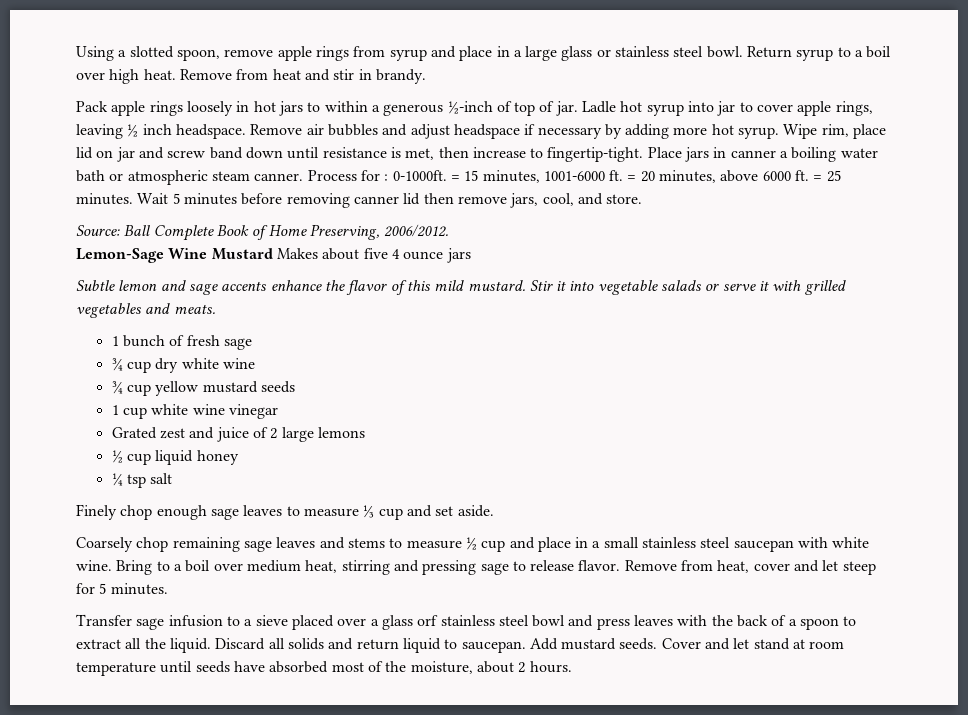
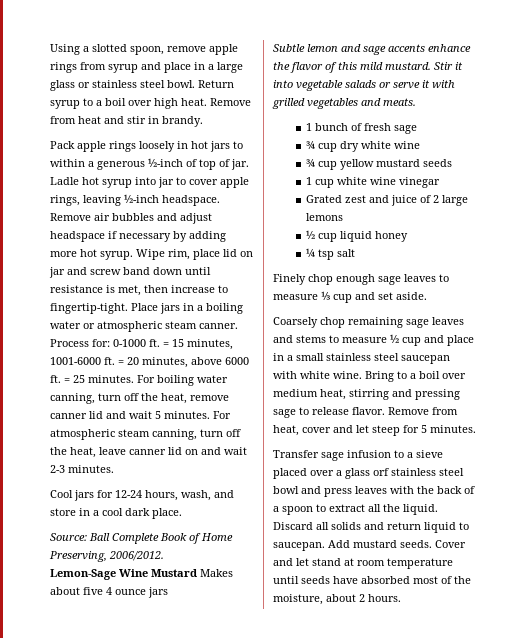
[127,124,172,137] ½ inch -> [124,194,159,203] ½-inch
[730,150,776,158] canner -> (194, 307) none
[76,170,105,182] bath -> (81, 325) none
[360,170,447,181] for : 0-1000ft. -> [92,339,160,347] for: 0-1000 ft.
[137,193,643,208] Wait 5 minutes before removing canner lid then remove jars, cool, and store. -> [137,375,228,386] [50,393,229,404] [50,411,231,419] [50,429,241,440] [50,447,247,458] [50,465,114,473] [50,490,234,501] [50,508,182,519] For boiling water canning, turn off the heat, remove canner lid and wait 5 minutes. For atmospheric steam canning, turn off the heat, leave canner lid on and wait 2-3 minutes. // Cool jars for 12-24 hours, wash, and store in a cool dark place.

